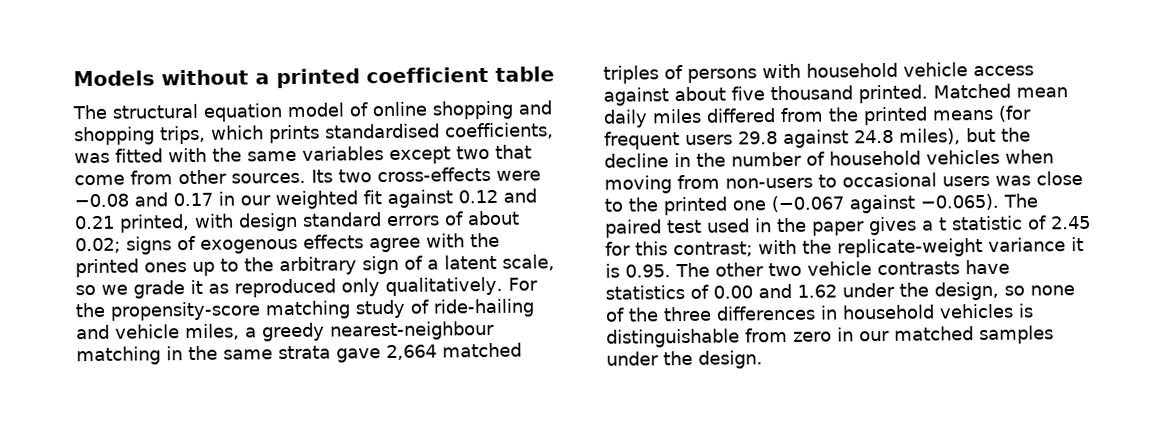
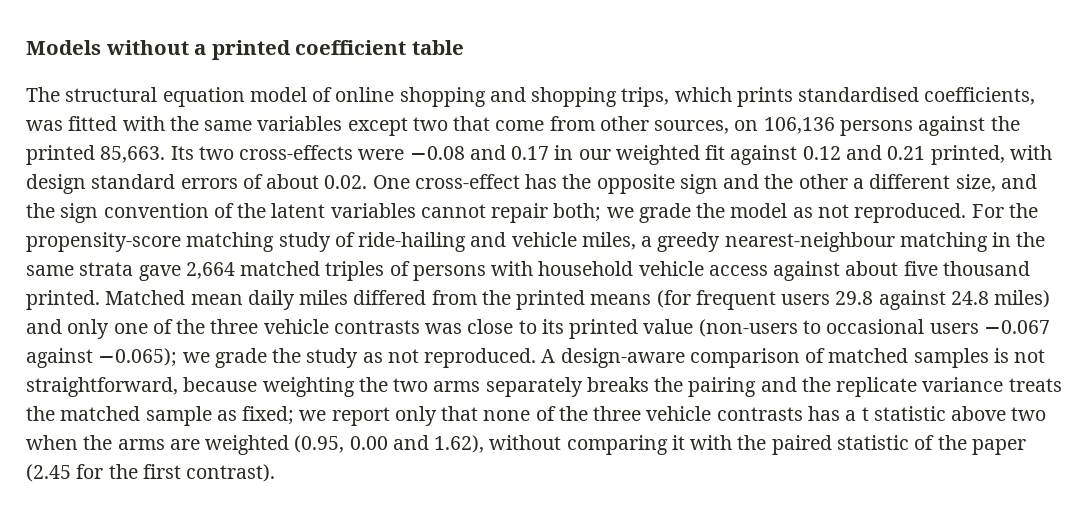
[231,172,306,184] sources. -> [654,116,1020,136] [26,145,166,165] sources, on 106,136 persons against the printed 85,663.
[75,232,500,255] [75,254,555,278] [75,276,503,299] 0.02; signs of exogenous effects agree with the printed ones up to the arbitrary sign of a latent scale, so we grade it as reproduced only qualitatively. -> [324,174,1037,194] [26,203,967,223] 0.02. One cross-effect has the opposite sign and the other a different size, and the sign convention of the latent variables cannot repair both; we grade the model as not reproduced.
[899,127,1031,145] [604,149,1054,168] [604,170,1083,194] [604,193,1038,216] [605,215,1091,238] [605,236,1084,258] [605,259,1010,278] [605,281,1075,301] [605,303,1034,322] [606,325,1054,348] [606,350,763,369] miles), but the decline in the number of household vehicles when moving from non-users to occasional users was close to the printed one (−0.067 against −0.065). The paired test used in the paper gives a t statistic of 2.45 for this contrast; with the replicate-weight variance it is 0.95. The other two vehicle contrasts have statistics of 0.00 and 1.62 under the design, so none of the three differences in household vehicles is distinguishable from zero in our matched samples under the design. -> [994,290,1051,308] [26,319,1050,339] [26,348,1046,368] [26,377,1062,397] [26,406,1047,426] [26,435,1026,455] [26,464,276,482] miles) and only one of the three vehicle contrasts was close to its printed value (non-users to occasional users −0.067 against −0.065); we grade the study as not reproduced. A design-aware comparison of matched samples is not straightforward, because weighting the two arms separately breaks the pairing and the replicate variance treats the matched sample as fixed; we report only that none of the three vehicle contrasts has a t statistic above two when the arms are weighted (0.95, 0.00 and 1.62), without comparing it with the paired statistic of the paper (2.45 for the first contrast).

